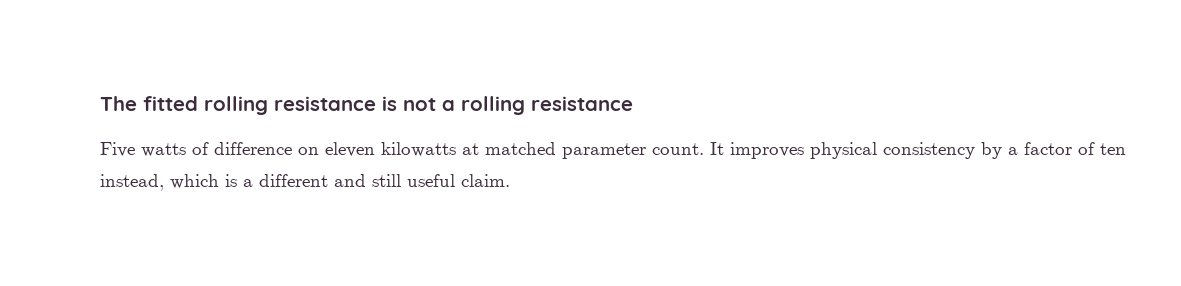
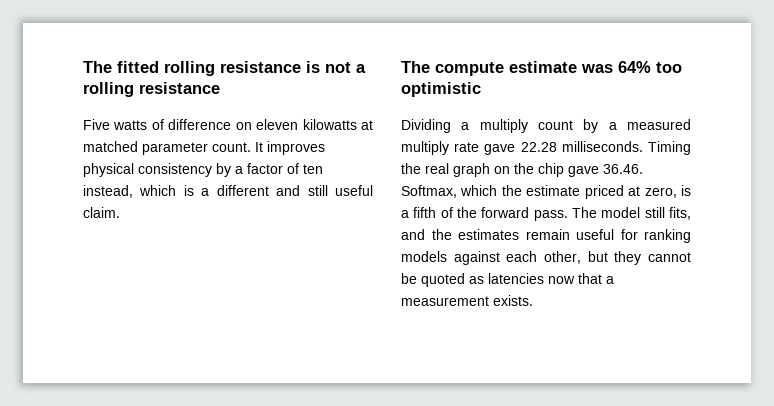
(510, 180) none -> [401,61,682,76] [401,82,481,97] [401,119,691,133] [401,141,691,155] [401,163,643,177] [401,185,691,199] [401,207,691,221] [401,229,691,243] [401,251,691,265] [401,273,614,287] [401,295,533,306] // The compute estimate was 64% too optimistic // Dividing a multiply count by a measured multiply rate gave 22.28 milliseconds. Timing the real graph on the chip gave 36.46. Softmax, which the estimate priced at zero, is a fifth of the forward pass. The model still fits, and the estimates remain useful for ranking models against each other, but they cannot be quoted as latencies now that a measurement exists.

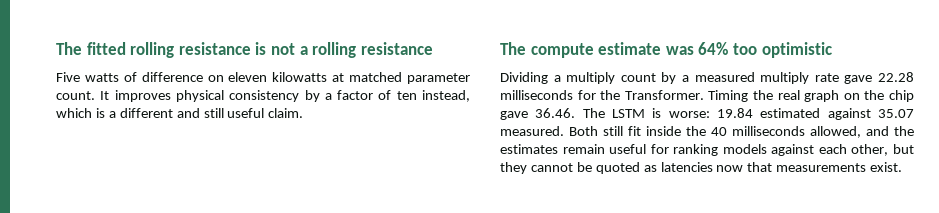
[561,141,643,152] milliseconds. -> [500,90,704,100] milliseconds for the Transformer.
[401,185,691,199] [401,207,691,221] Softmax, which the estimate priced at zero, is a fifth of the forward pass. The model still fits, -> [582,108,914,120] [500,126,861,138] The LSTM is worse: 19.84 estimated against 35.07 measured. Both still fit inside the 40 milliseconds allowed,
[606,276,614,284] [401,295,533,306] a measurement exists. -> [776,162,903,172] measurements exist.

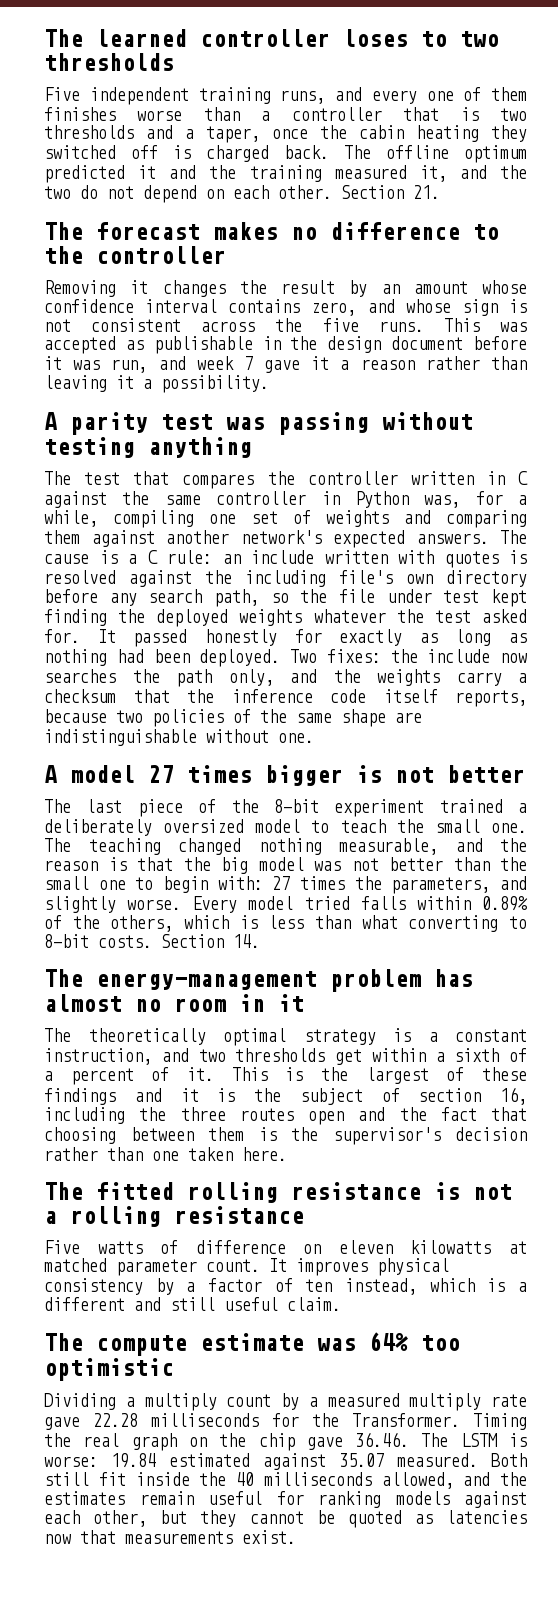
[56,42,82,55] The -> [44,29,499,47] [44,53,174,71] [44,87,527,105] [44,107,528,121] [44,125,527,143] [44,145,527,163] [44,165,527,183] [44,185,440,203] [44,222,499,240] [44,246,226,264] [44,280,527,297] [44,299,528,316] [44,318,528,332] [44,336,527,354] [44,356,527,373] [44,375,269,393] [44,412,473,435] [44,437,252,458] [44,471,528,489] [44,491,527,508] [44,510,527,528] [44,530,527,548] [44,550,527,568] [44,570,527,587] [44,589,527,607] [44,609,528,627] [44,629,527,647] [44,649,527,667] [44,669,527,687] [44,689,527,707] [44,709,422,727] [44,729,314,746] [44,765,525,786] [44,799,527,817] [44,819,528,836] [44,838,527,855] [44,857,527,874] [44,876,527,894] [44,896,528,913] [44,915,527,932] [44,934,260,948] [44,969,473,992] [44,994,304,1012] [44,1028,527,1046] [44,1048,527,1065] [44,1067,527,1085] [44,1087,527,1105] [44,1107,527,1125] [44,1127,527,1145] [44,1147,287,1161] [44,1182,83,1200] The learned controller loses to two thresholds // Five independent training runs, and every one of them finishes worse than a controller that is two thresholds and a taper, once the cabin heating they switched off is charged back. The offline optimum predicted it and the training measured it, and the two do not depend on each other. Section 21. // The forecast makes no difference to the controller // Removing it changes the result by an amount whose confidence interval contains zero, and whose sign is not consistent across the five runs. This was accepted as publishable in the design document before it was run, and week 7 gave it a reason rather than leaving it a possibility. // A parity test was passing without testing anything // The test that compares the controller written in C against the same controller in Python was, for a while, compiling one set of weights and comparing them against another network's expected answers. The cause is a C rule: an include written with quotes is resolved against the including file's own directory before any search path, so the file under test kept finding the deployed weights whatever the test asked for. It passed honestly for exactly as long as nothing had been deployed. Two fixes: the include now searches the path only, and the weights carry a checksum that the inference code itself reports, because two policies of the same shape are indistinguishable without one. // A model 27 times bigger is not better // The last piece of the 8-bit experiment trained a deliberately oversized model to teach the small one. The teaching changed nothing measurable, and the reason is that the big model was not better than the small one to begin with: 27 times the parameters, and slightly worse. Every model tried falls within 0.89% of the others, which is less than what converting to 8-bit costs. Section 14. // The energy-management problem has almost no room in it // The theoretically optimal strategy is a constant instruction, and two thresholds get within a sixth of a percent of it. This is the largest of these findings and it is the subject of section 16, including the three routes open and the fact that choosing between them is the supervisor's decision rather than one taken here. // The

